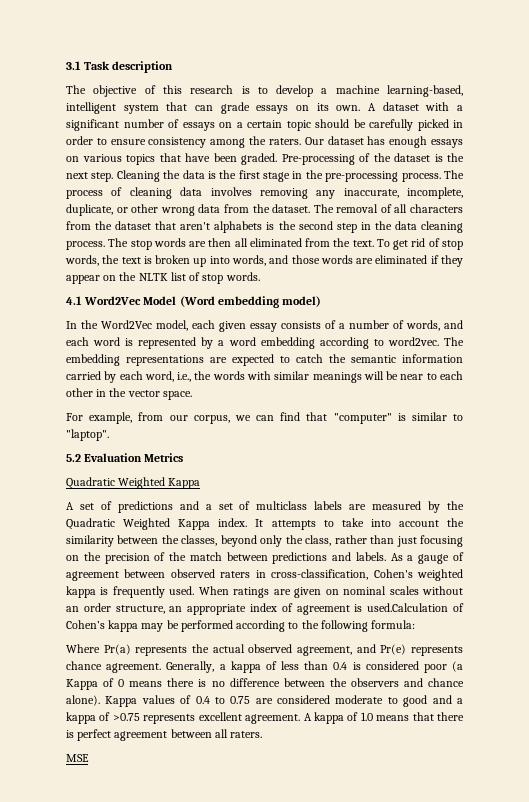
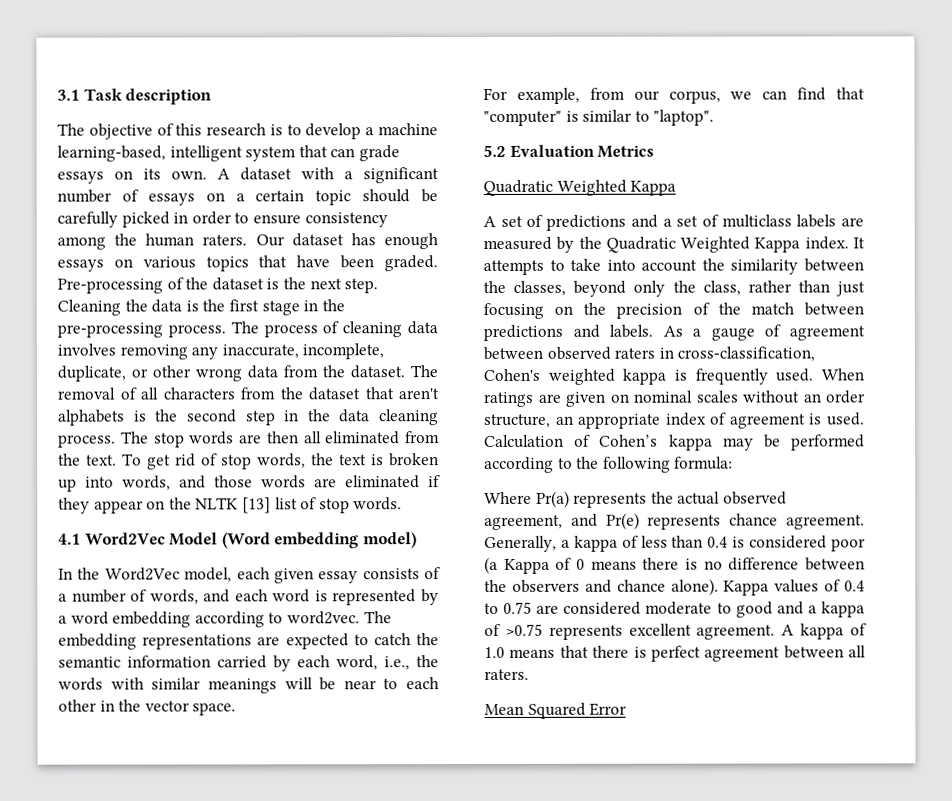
(267, 140) none -> [145,233,195,247] human
(168, 277) none -> [241,497,271,514] [13]
[367,603,449,612] used.Calculation -> [827,412,865,426] [484,434,564,448] used. Calculation
[66,754,89,762] MSE -> [484,702,628,719] Mean Squared Error

